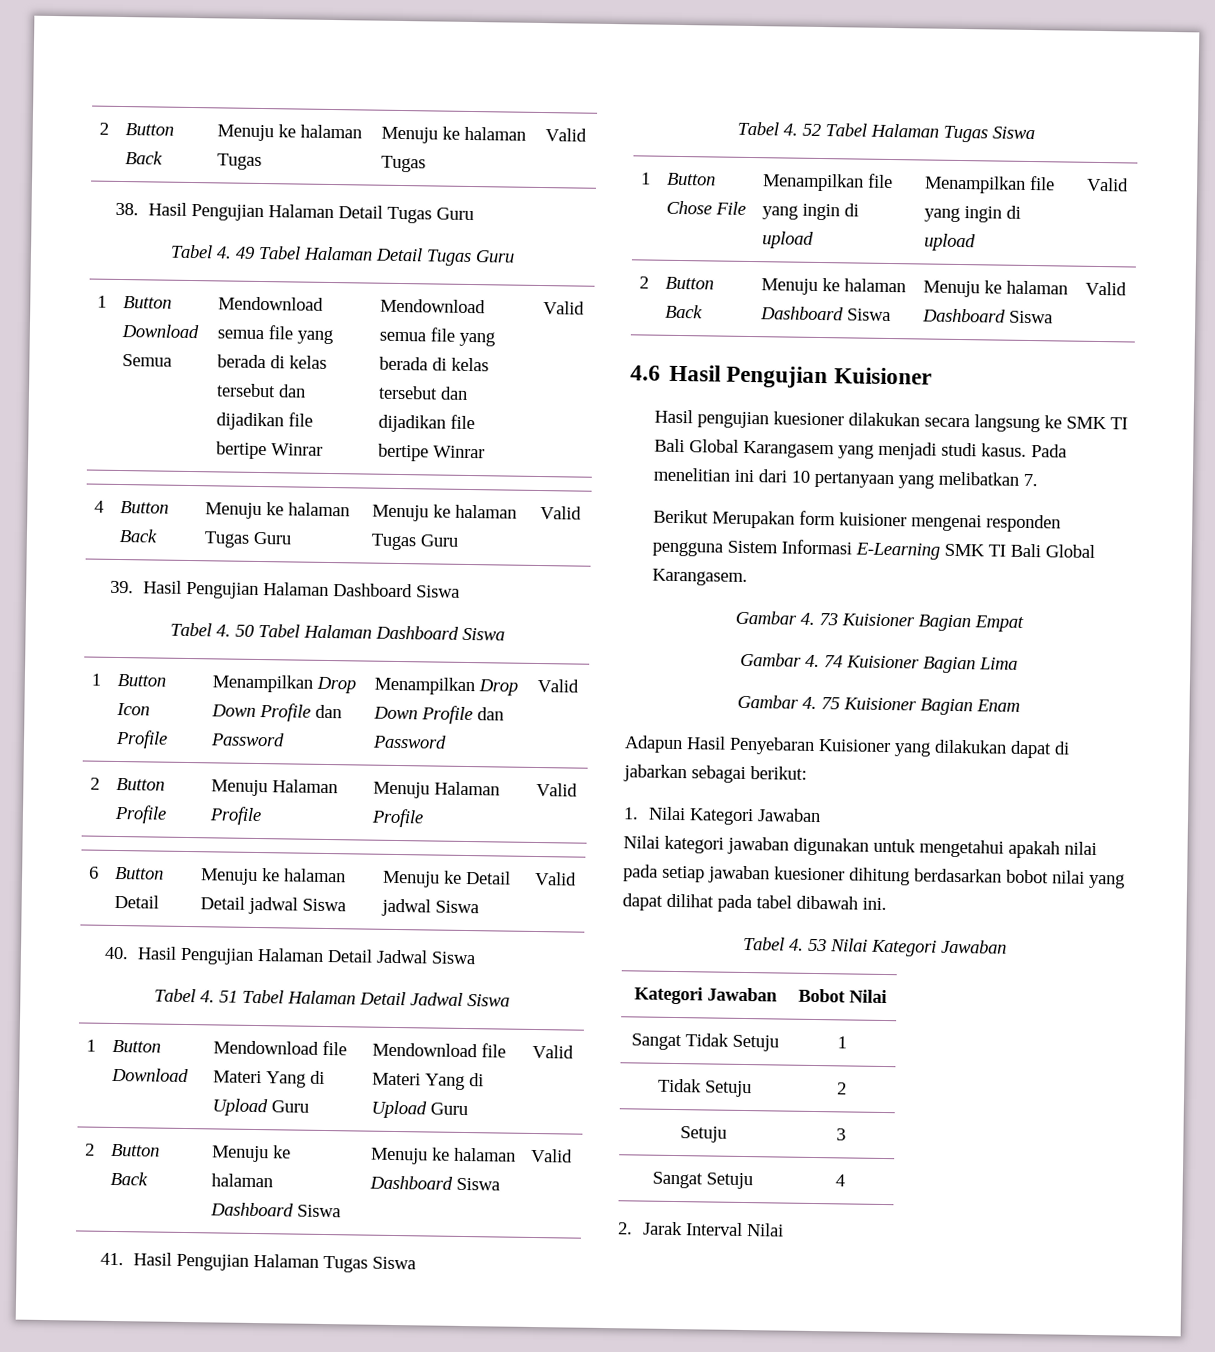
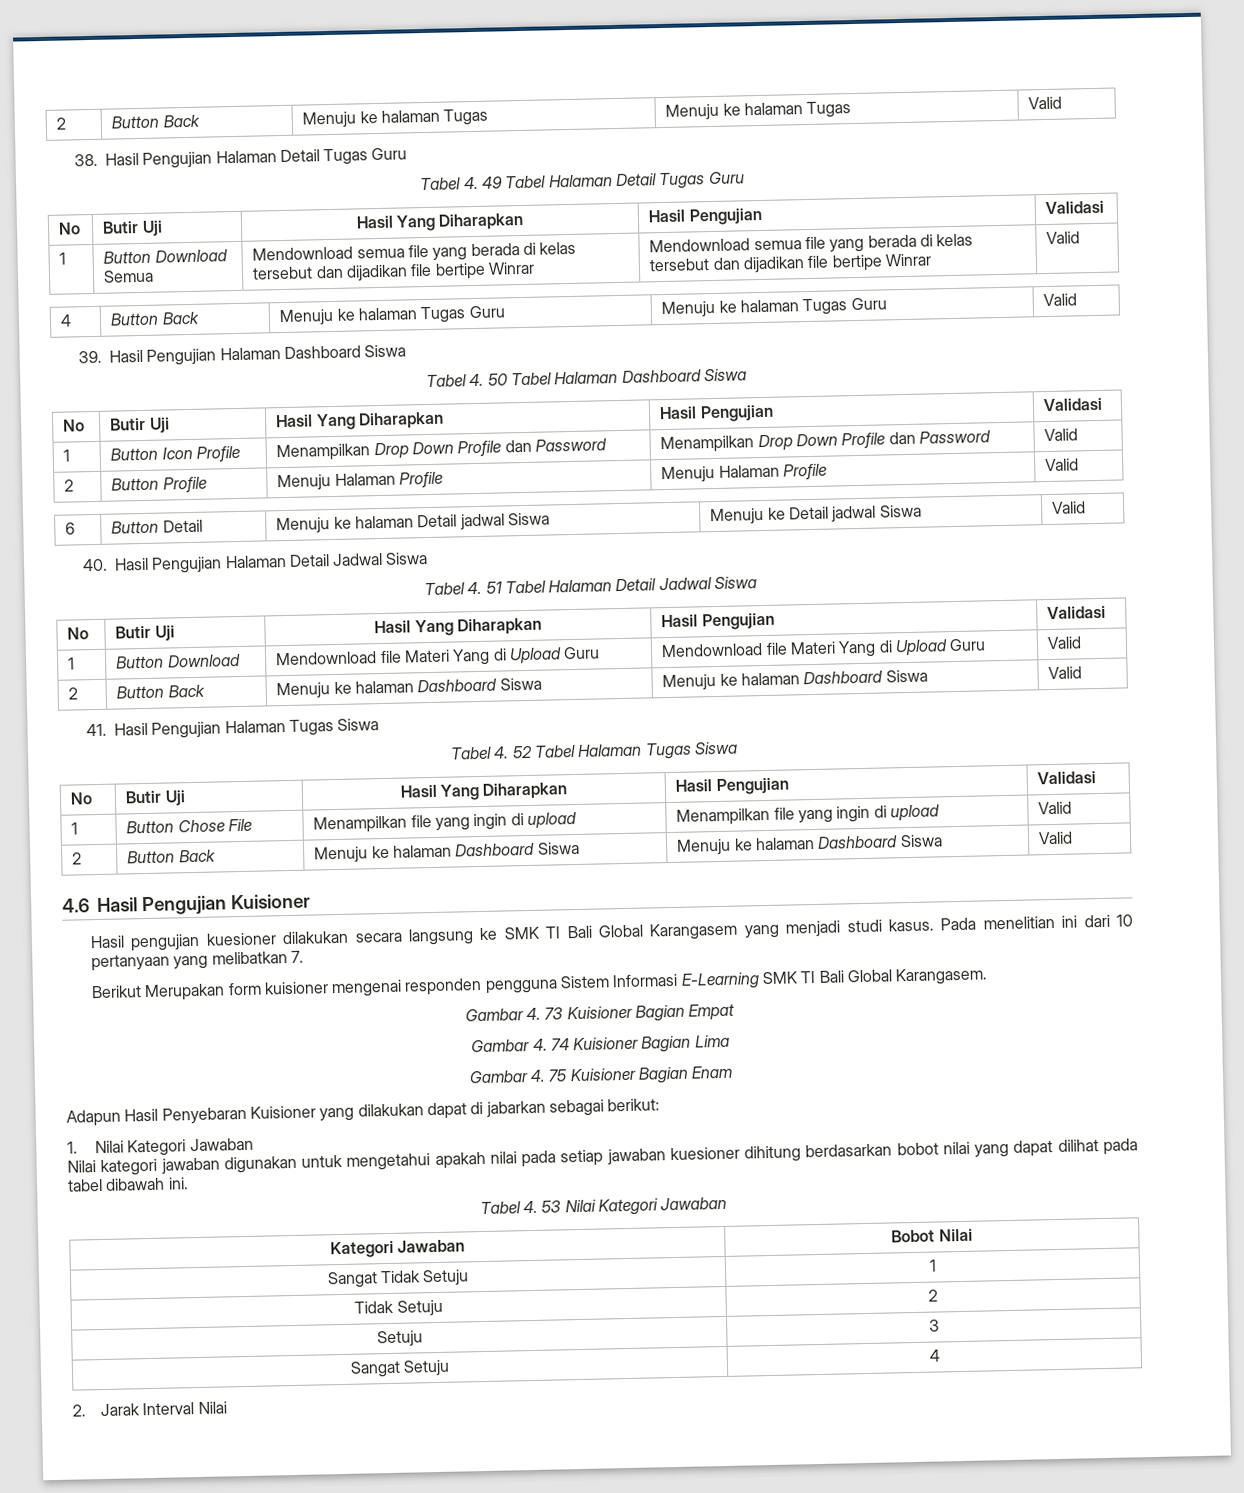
(515, 256) none -> [58,222,82,235] [102,220,163,236] [355,212,525,232] [648,207,763,226] [1045,200,1105,215] // No | Butir Uji | Hasil Yang Diharapkan | Hasil Pengujian | Validasi
(505, 634) none -> [63,419,86,432] [110,417,170,433] [275,411,445,431] [659,404,774,423] [1043,397,1104,412] // No | Butir Uji | Hasil Yang Diharapkan | Hasil Pengujian | Validasi
(510, 1000) none -> [67,627,90,640] [115,625,175,641] [374,617,542,637] [661,612,775,631] [1047,605,1107,620] // No | Butir Uji | Hasil Yang Diharapkan | Hasil Pengujian | Validasi
(1035, 133) none -> [70,792,94,805] [125,790,186,806] [399,782,569,801] [675,777,790,796] [1037,771,1097,785] // No | Butir Uji | Hasil Yang Diharapkan | Hasil Pengujian | Validasi

